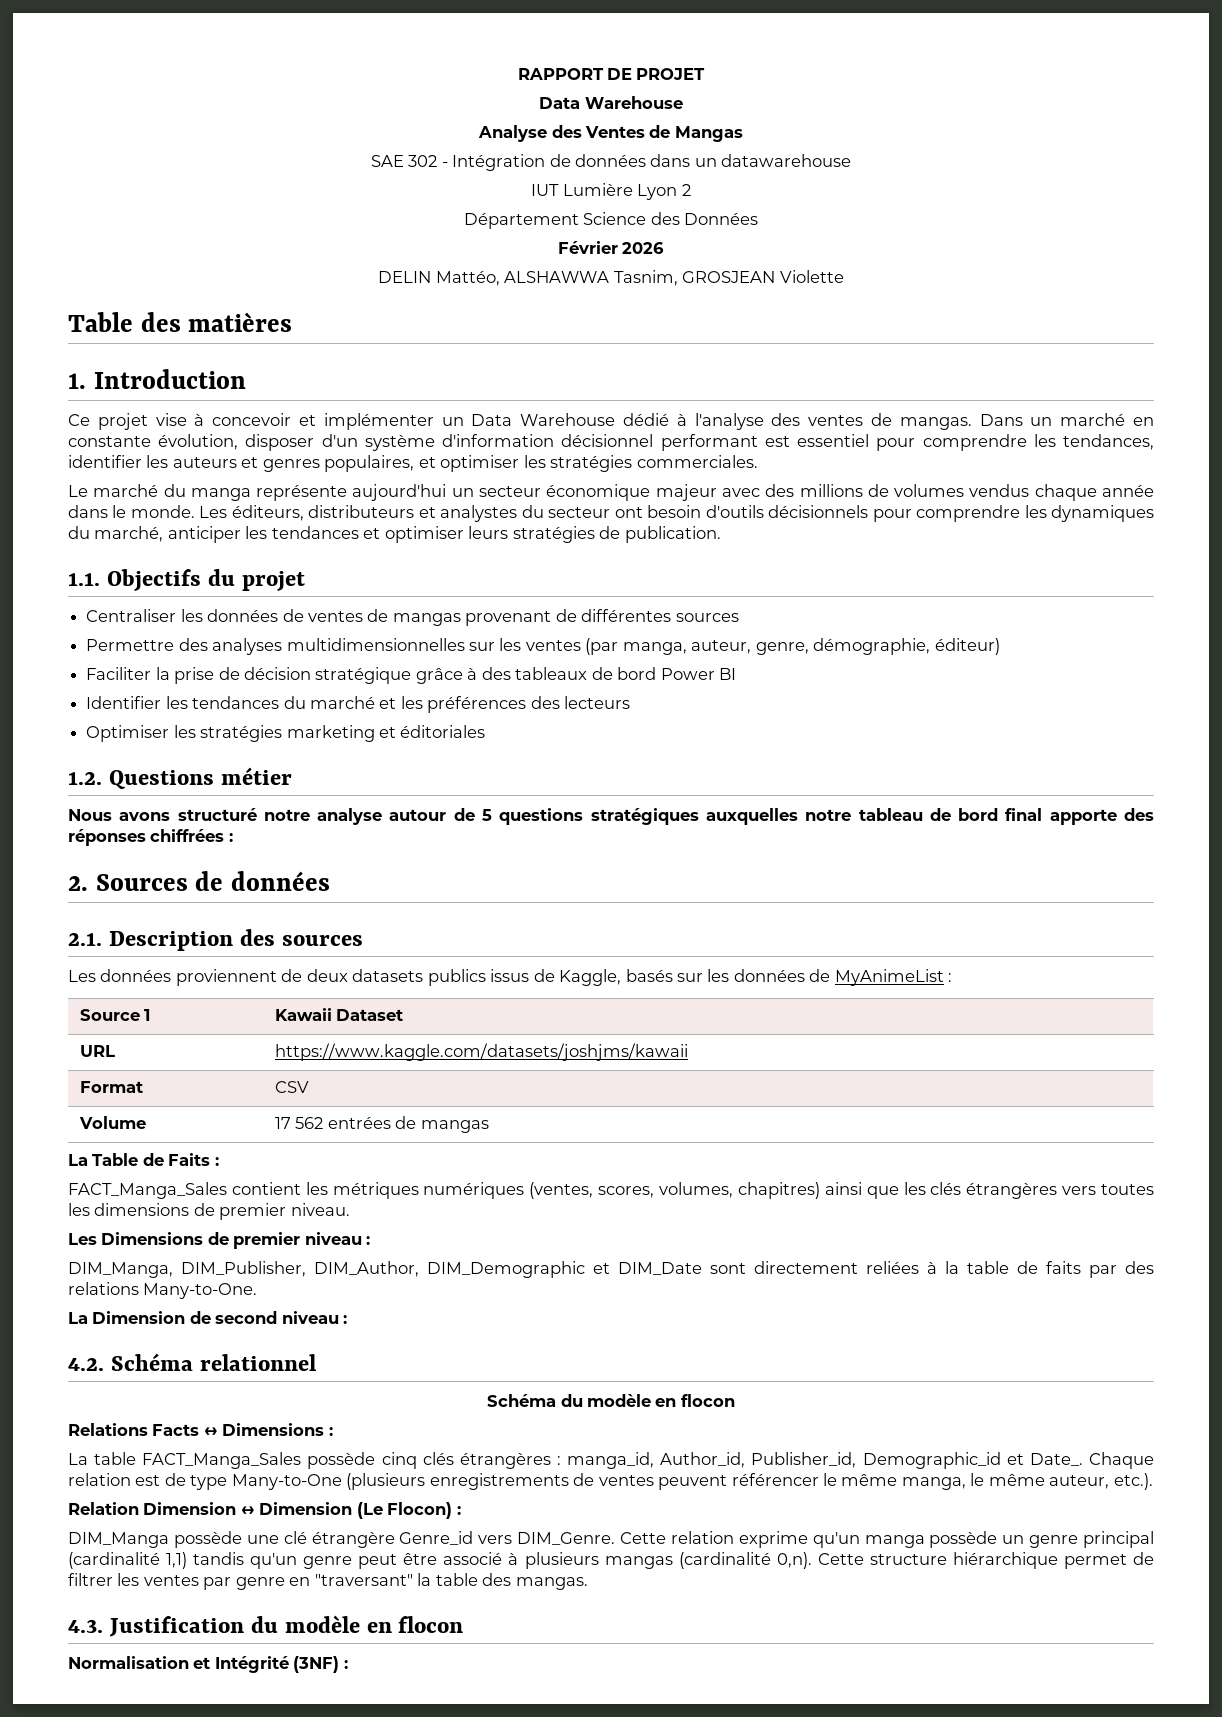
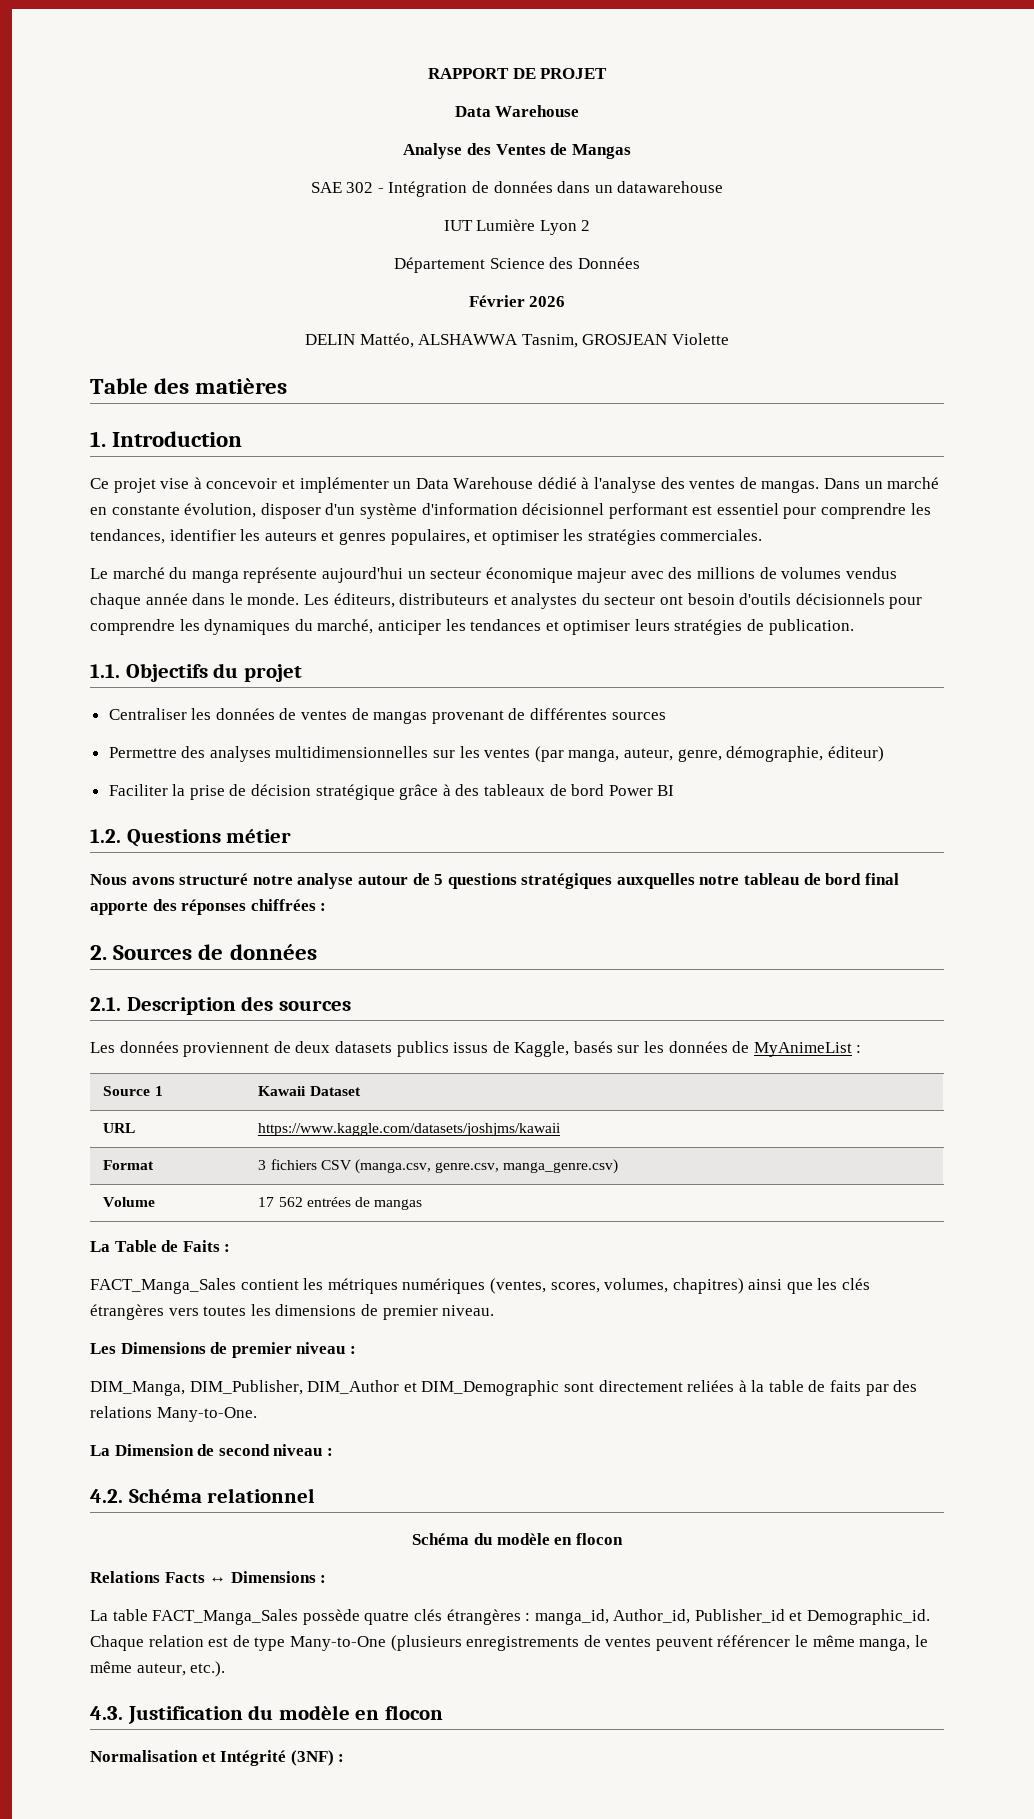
[86,696,631,713] [86,725,486,742] // Identifier les tendances du marché et les préférences des lecteurs // Optimiser les stratégies marketing et éditoriales -> (675, 790) none
(143, 1087) none -> [258,1159,317,1170] 3 fichiers
(309, 1087) none -> [354,1159,619,1174] (manga.csv, genre.csv, manga_genre.csv)
[314,1261,702,1278] DIM_Author, DIM_Demographic et DIM_Date -> [307,1380,560,1396] DIM_Author et DIM_Demographic
[381,1452,417,1469] cinq -> [364,1611,410,1625] quatre
[751,1452,1083,1469] Publisher_id, Demographic_id et Date_. -> [694,1609,931,1625] Publisher_id et Demographic_id.
[68,1502,461,1519] [68,1531,1154,1548] [68,1552,1155,1569] [68,1573,588,1590] // Relation Dimension ↔ Dimension (Le Flocon) : // DIM_Manga possède une clé étrangère Genre_id vers DIM_Genre. Cette relation exprime qu'un manga possède un genre principal (cardinalité 1,1) tandis qu'un genre peut être associé à plusieurs mangas (cardinalité 0,n). Cette structure hiérarchique permet de filtrer les ventes par genre en "traversant" la table des mangas. -> (226, 1669) none

